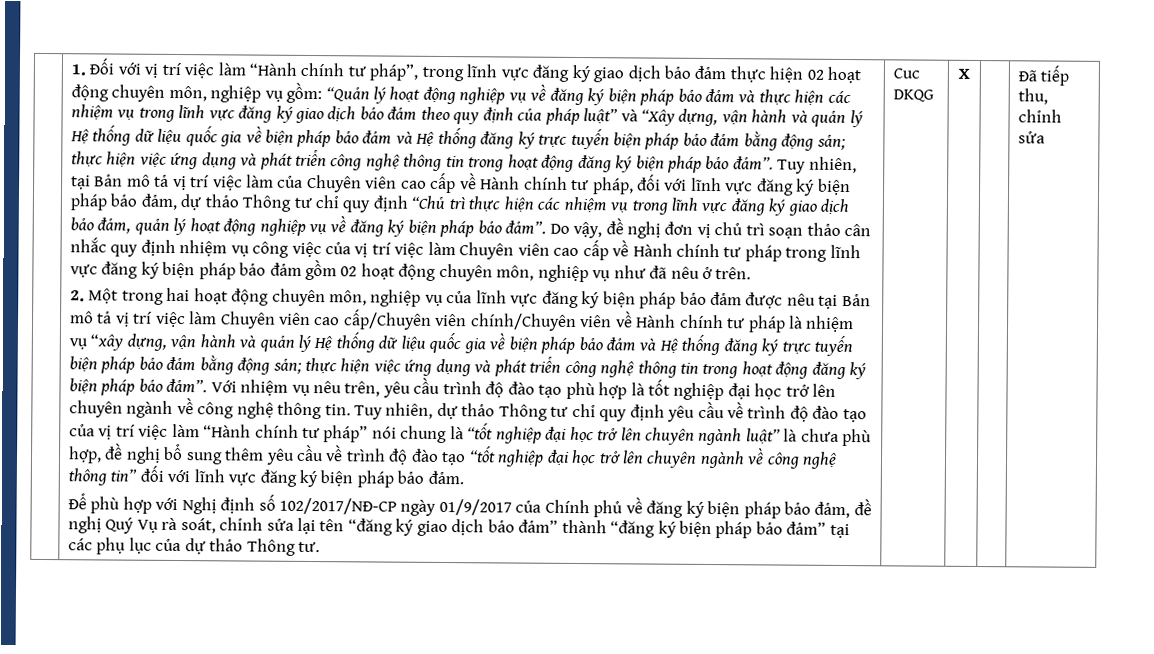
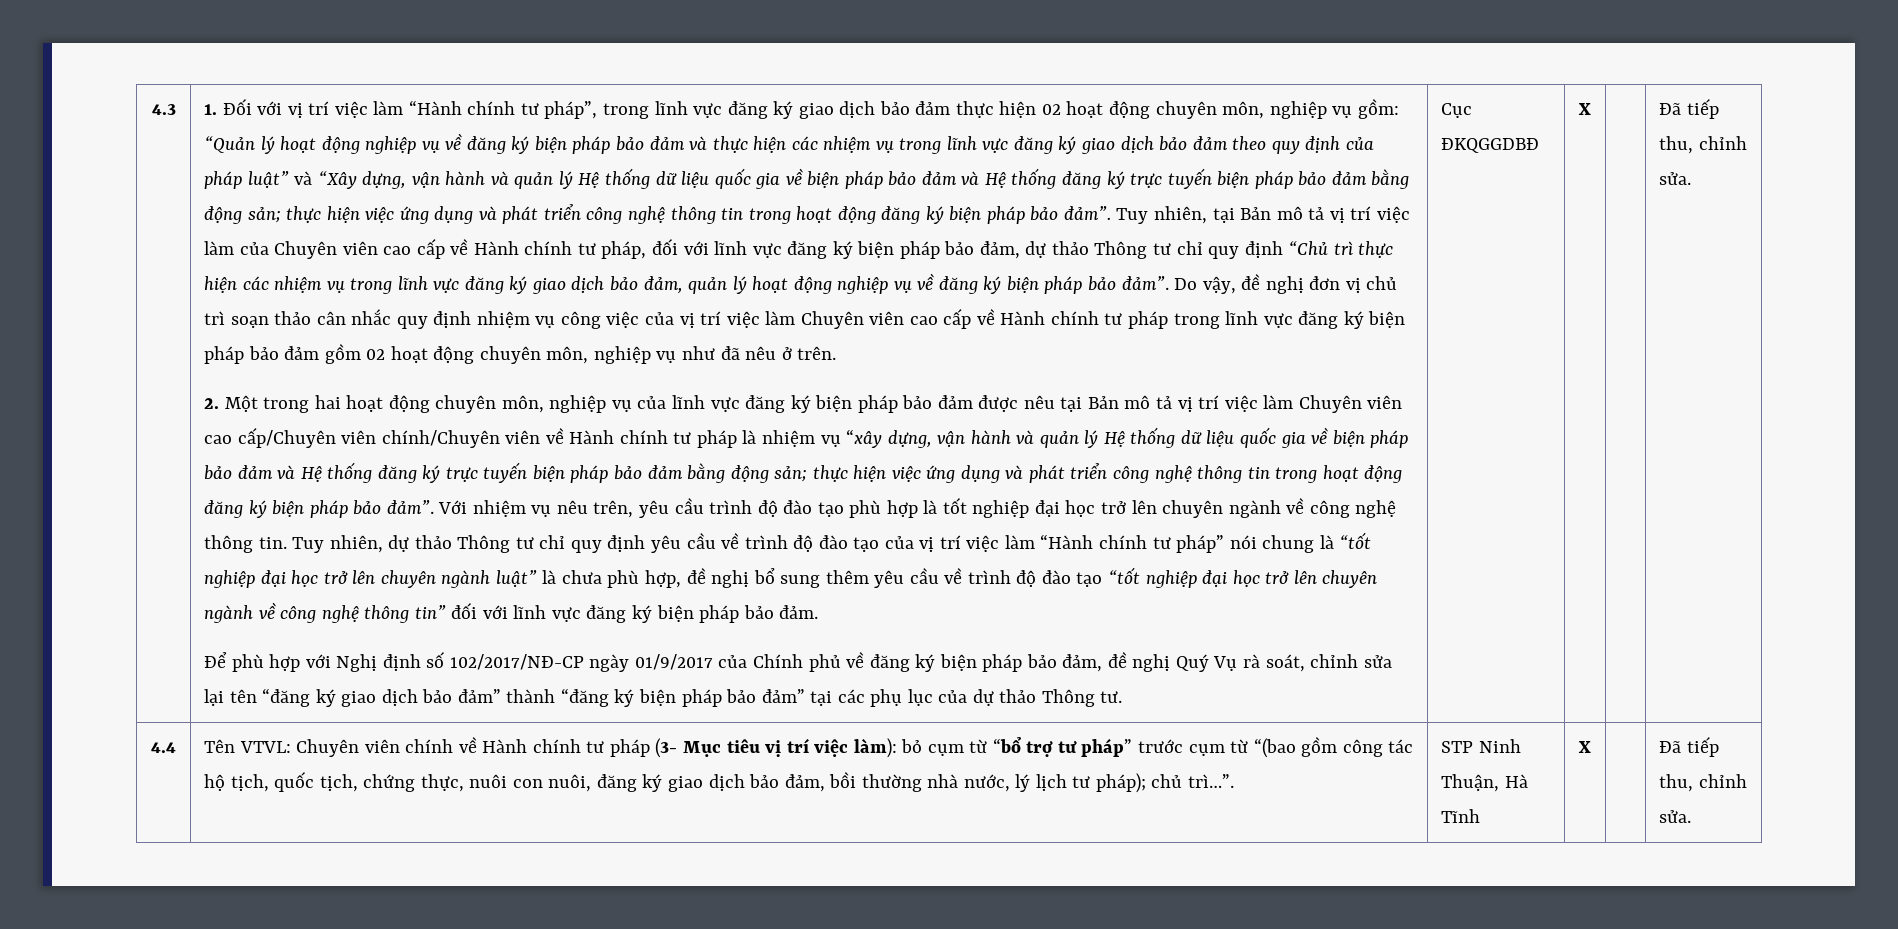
(70, 70) none -> [151,104,176,115] 4.3
[892,68,920,79] [892,89,934,102] [958,68,970,79] [1017,65,1070,86] [1017,88,1048,105] [1017,109,1062,123] [1017,131,1045,144] Cuc DKQG | X | | Đã tiếp thu, chỉnh sửa -> [1441,103,1473,118] [1441,138,1540,153] [1578,103,1591,115] [1659,99,1719,119] [1659,136,1747,154] [1659,172,1692,185] [151,742,176,753] [204,737,1414,758] [204,772,1234,793] [1441,739,1521,753] [1441,774,1528,792] [1441,809,1481,823] [1578,741,1591,753] [1659,737,1719,757] [1659,774,1747,792] [1659,810,1692,823] Cục ĐKQGGDBĐ | X | | Đã tiếp thu, chỉnh sửa. // 4.4 | Tên VTVL: Chuyên viên chính về Hành chính tư pháp (3- Mục tiêu vị trí việc làm): bỏ cụm từ “bổ trợ tư pháp” trước cụm từ “(bao gồm công tác hộ tịch, quốc tịch, chứng thực, nuôi con nuôi, đăng ký giao dịch bảo đảm, bồi thường nhà nước, lý lịch tư pháp); chủ trì…”. | STP Ninh Thuận, Hà Tĩnh | X | | Đã tiếp thu, chỉnh sửa.

